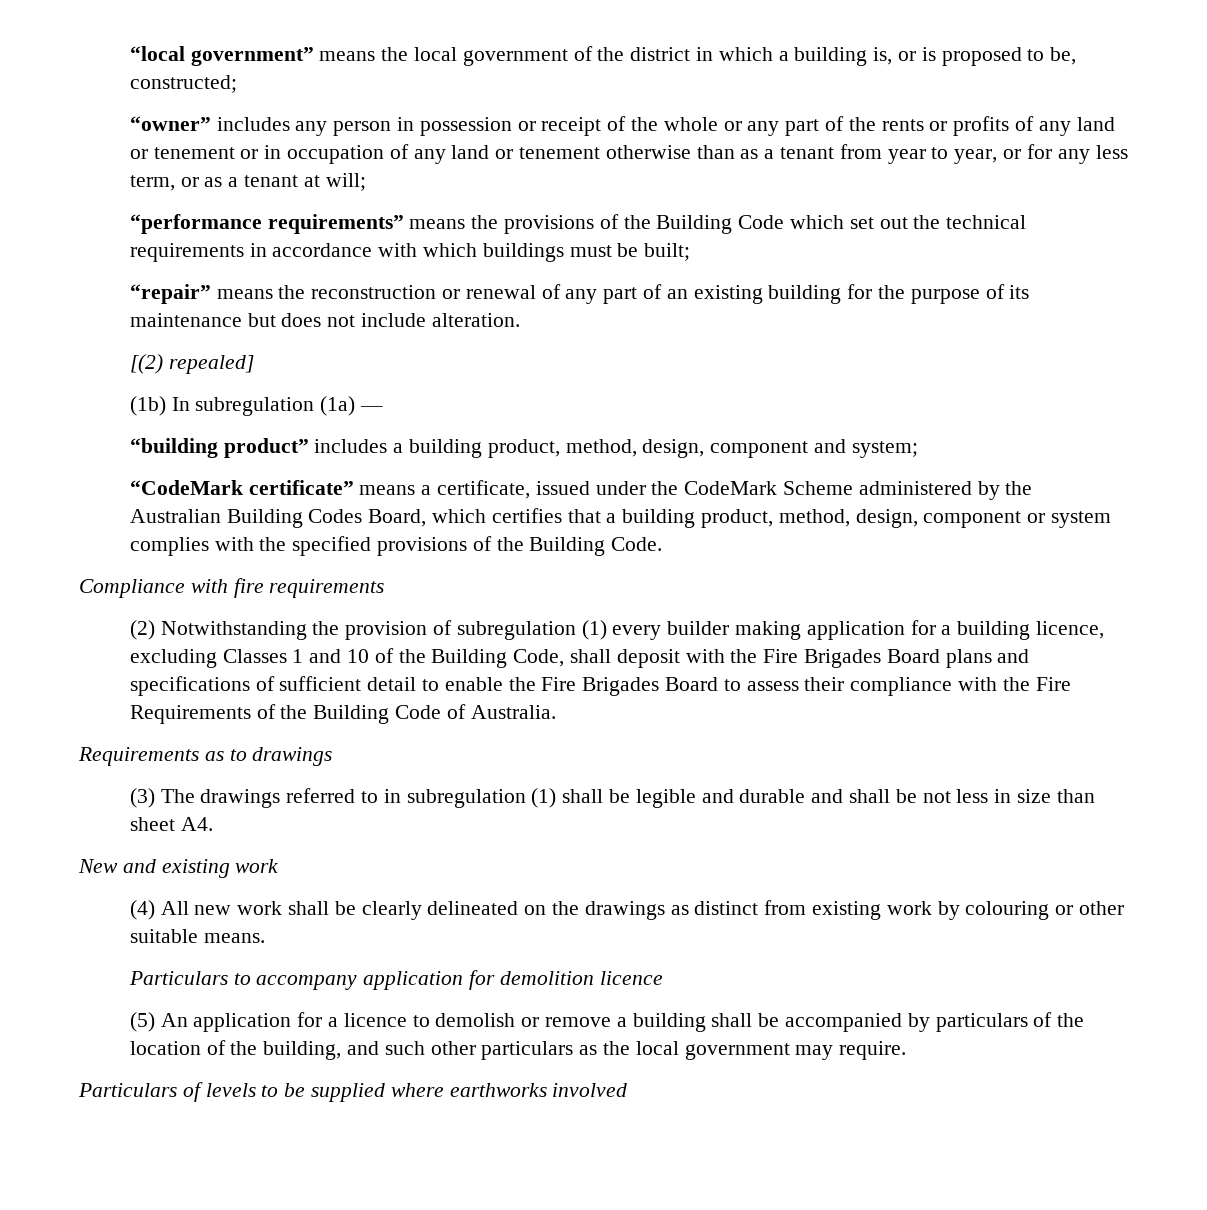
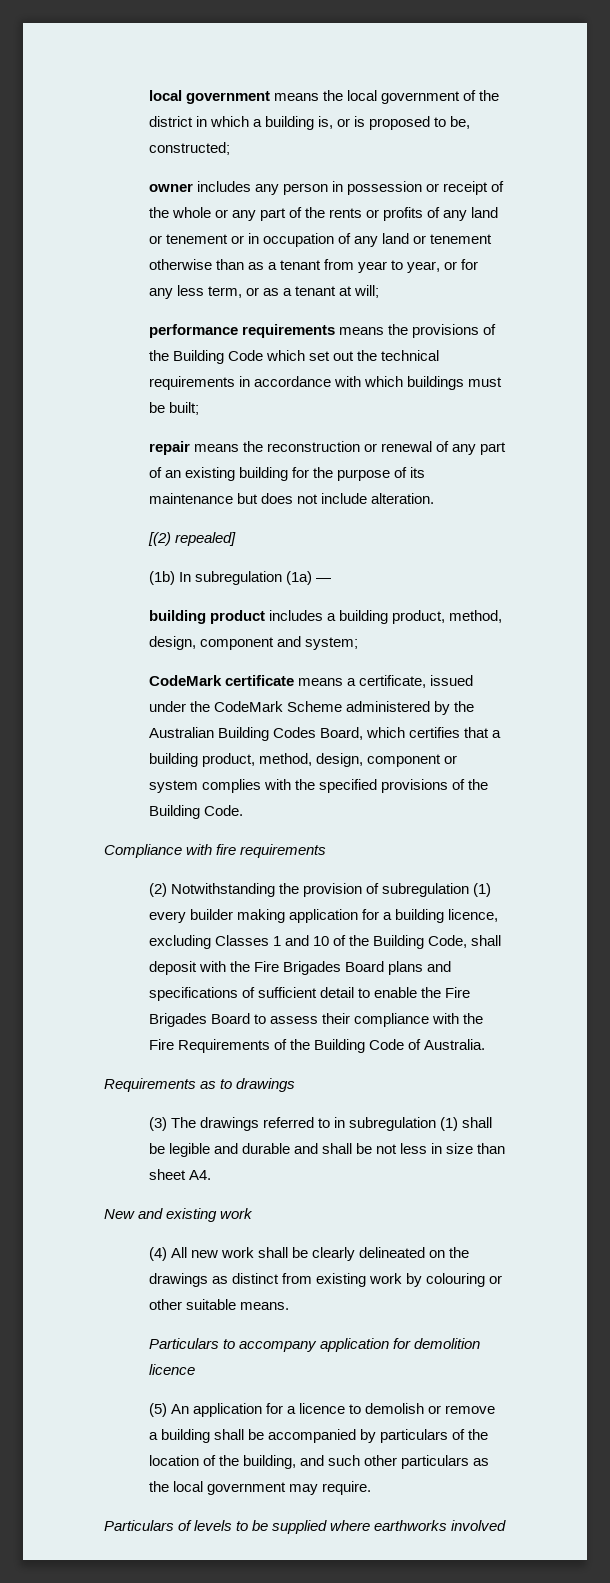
[129,46,314,66] “local government” -> [148,90,270,104] local government
[129,116,211,131] “owner” -> [148,183,193,192] owner
[129,214,404,234] “performance requirements” -> [148,324,335,338] performance requirements
[129,284,211,304] “repair” -> [148,441,190,455] repair
[129,438,309,458] “building product” -> [148,610,265,624] building product
[129,480,354,495] “CodeMark certificate” -> [148,675,294,686] CodeMark certificate

